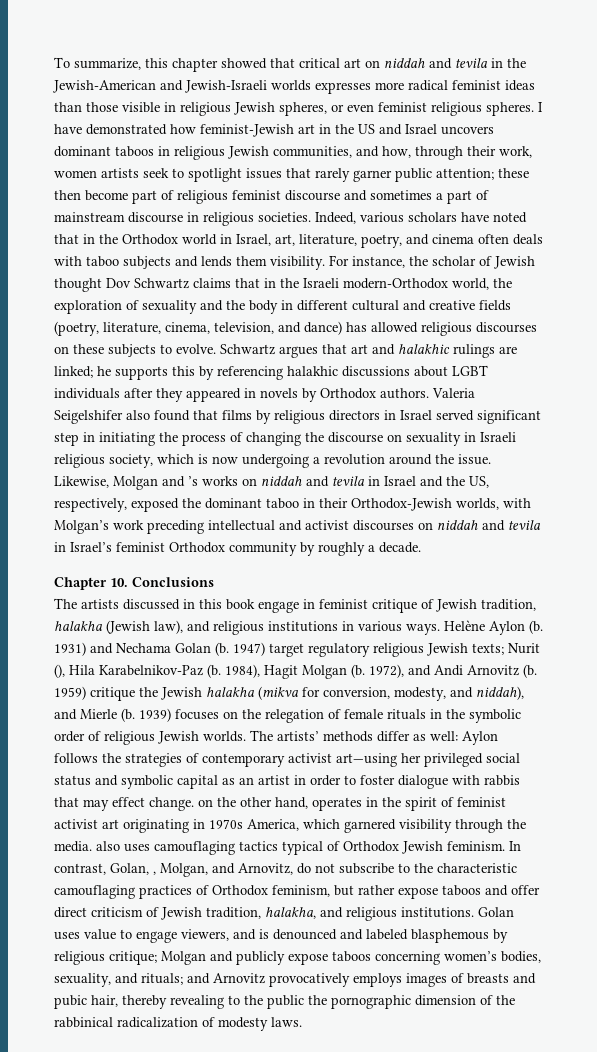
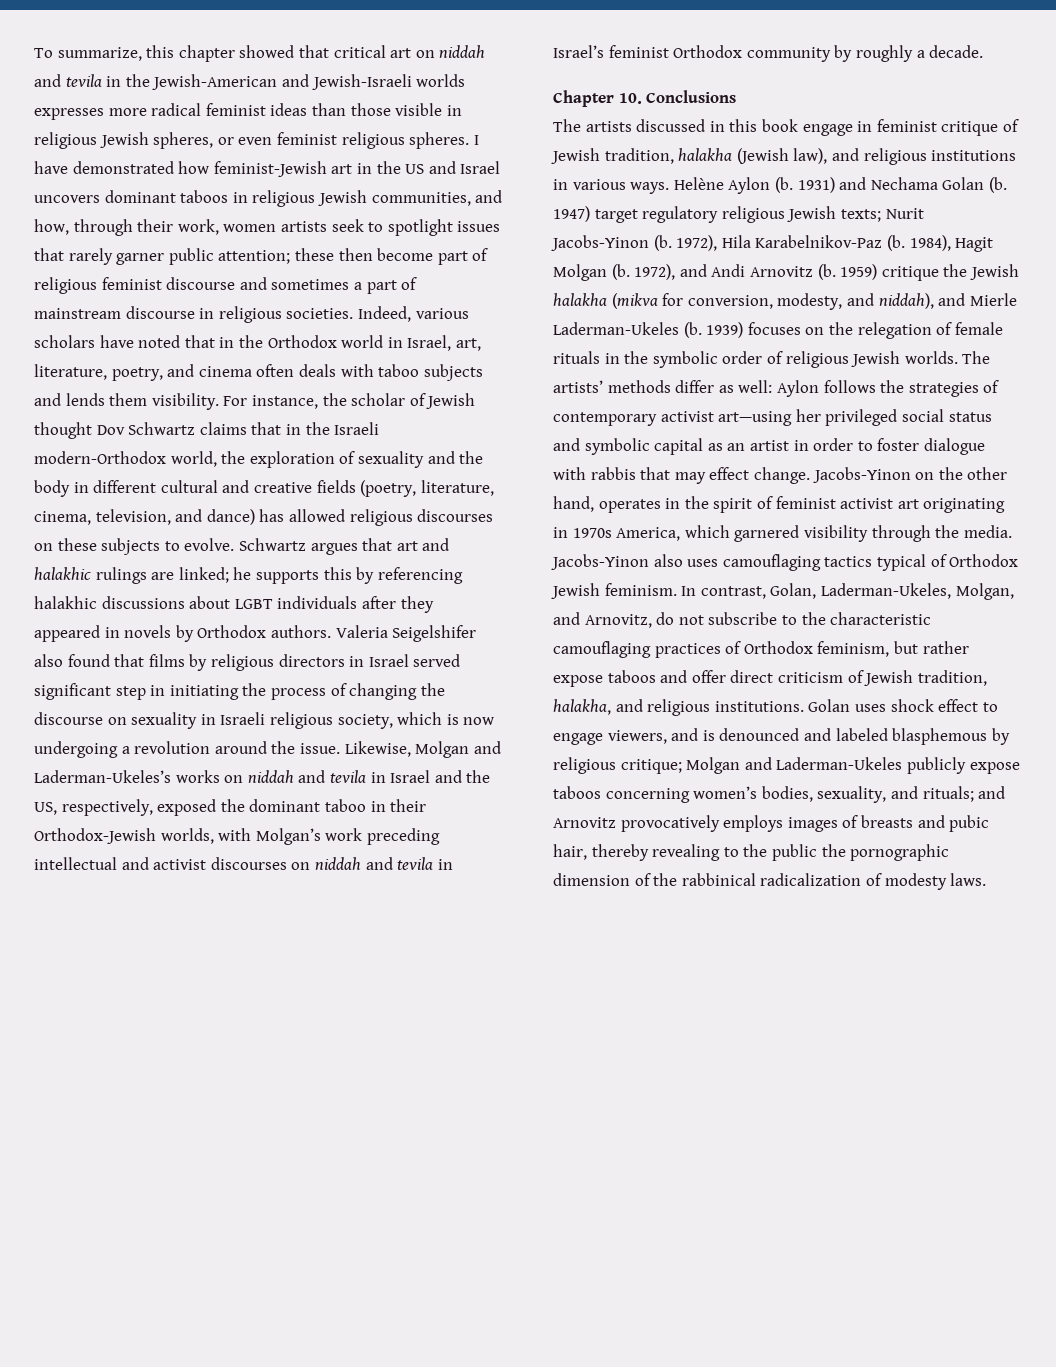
[188,476,198,486] ’s -> [34,770,171,783] Laderman-Ukeles’s
[54,664,65,678] (), -> [551,235,718,251] Jacobs-Yinon (b. 1972),
(117, 714) none -> [553,322,679,335] Laderman-Ukeles
(194, 804) none -> [812,467,911,483] Jacobs-Yinon
(92, 846) none -> [551,554,649,570] Jacobs-Yinon
[153,871,156,875] , -> [820,583,951,599] Laderman-Ukeles,
[84,929,116,940] value -> [890,699,979,712] shock effect
(233, 956) none -> [776,757,903,770] Laderman-Ukeles

